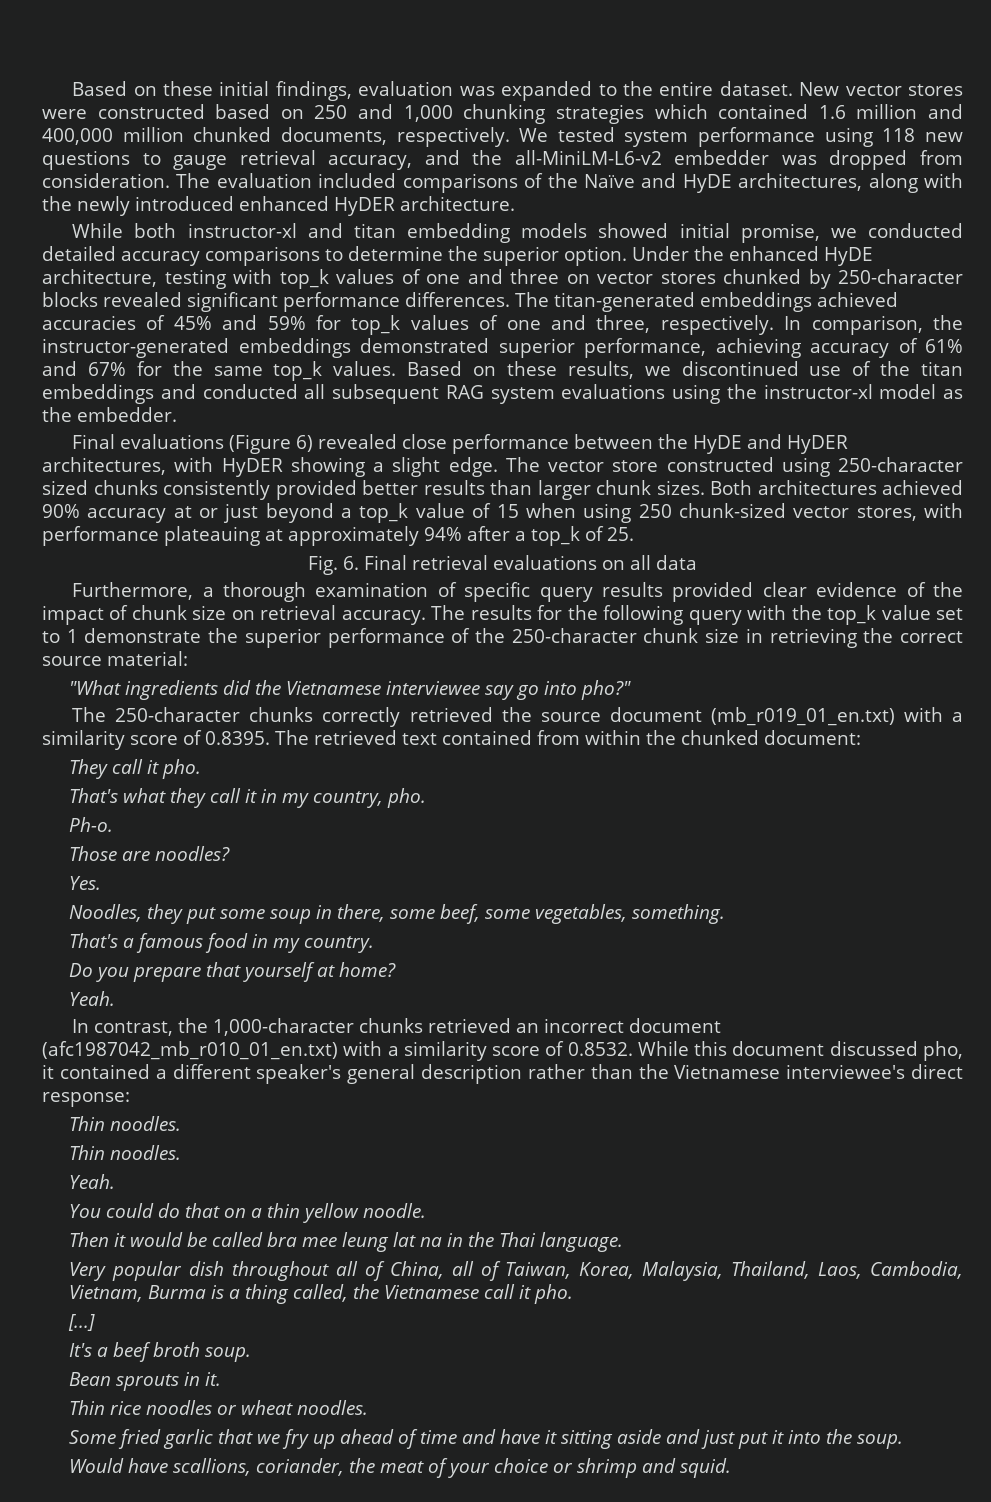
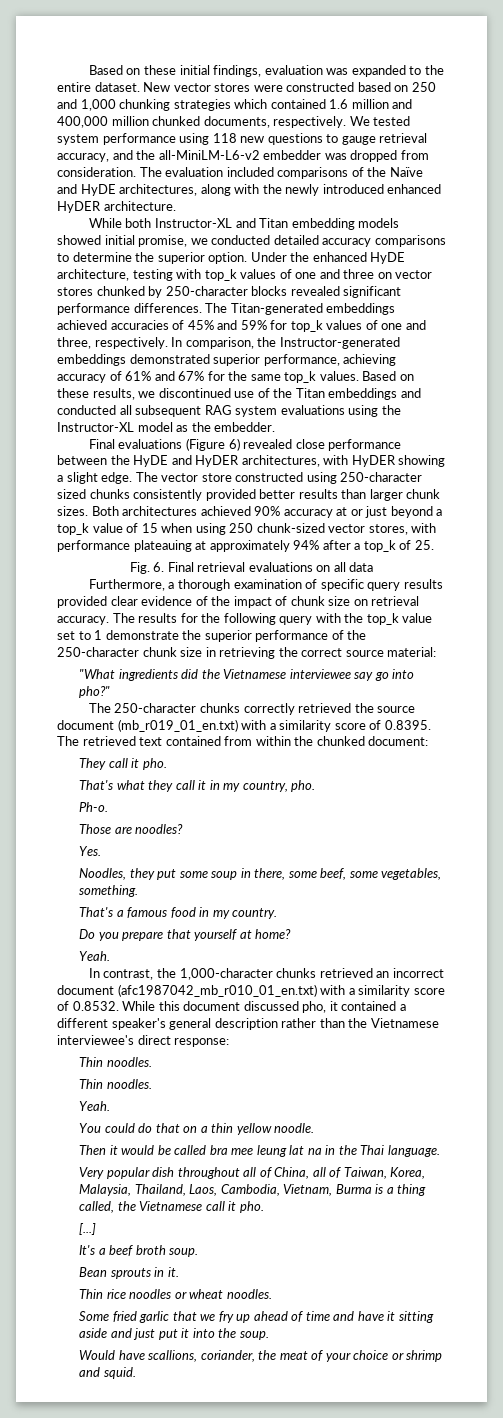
[187,223,396,238] instructor-xl and titan -> [154,218,289,228] Instructor-XL and Titan
[554,292,695,312] titan-generated -> [230,303,323,315] Titan-generated
[42,338,229,358] instructor-generated -> [279,337,400,349] Instructor-generated
[921,361,963,376] titan -> [295,388,325,398] Titan
[763,384,873,399] instructor-xl -> [57,422,134,432] Instructor-XL

